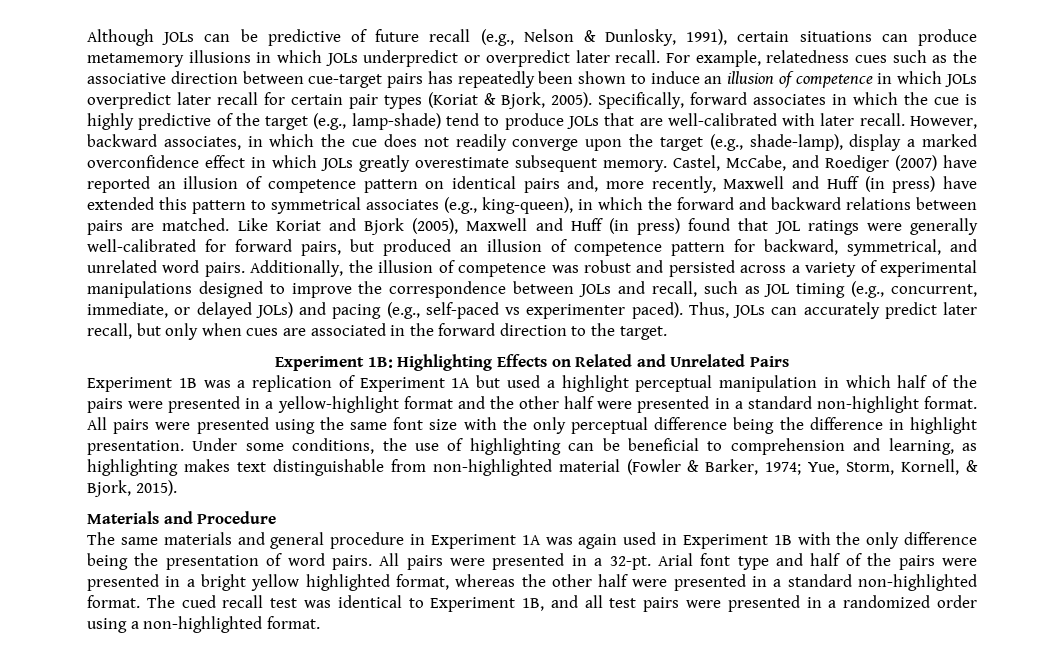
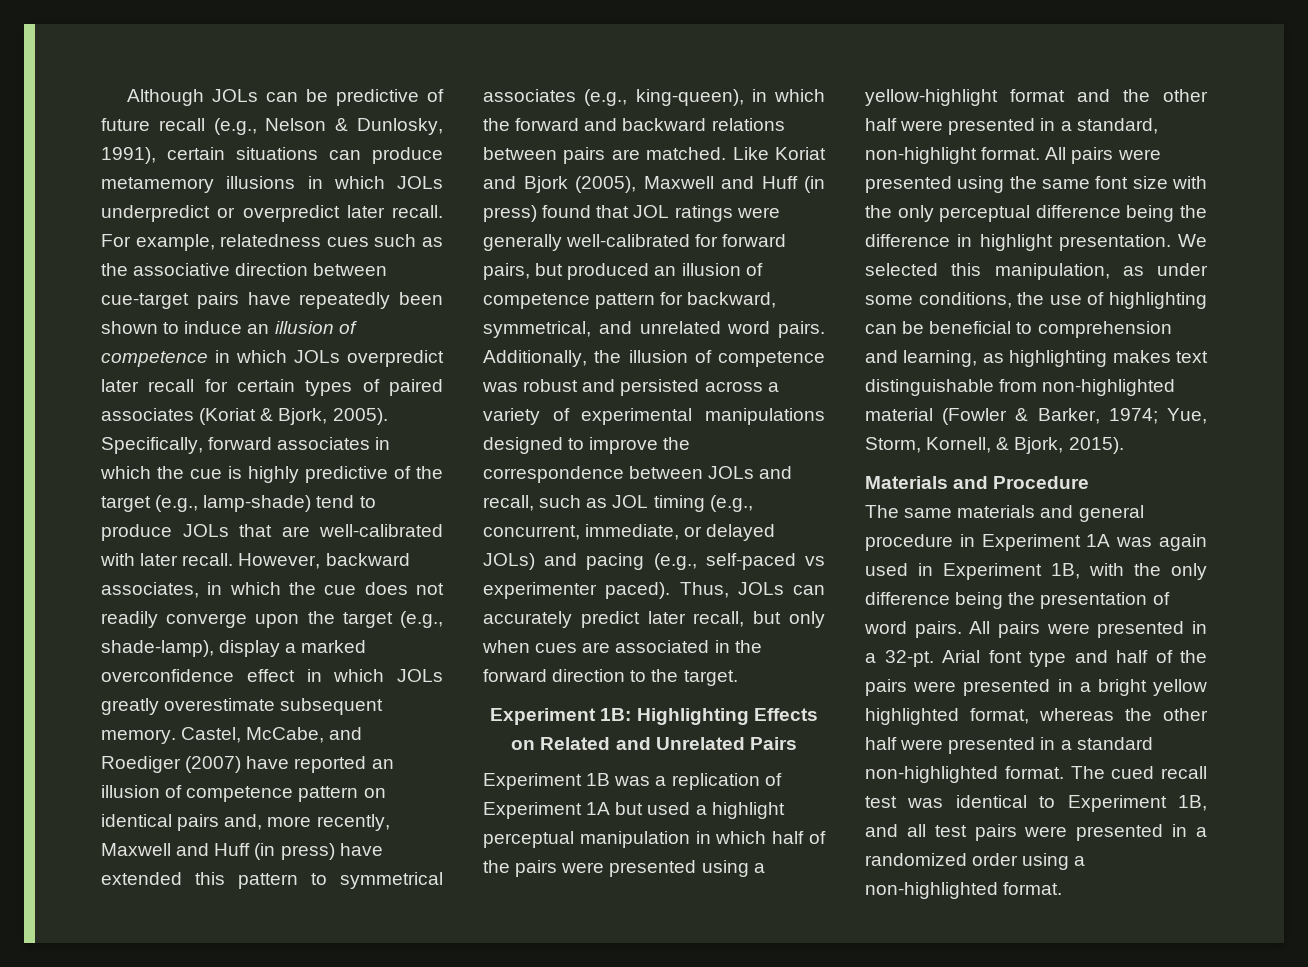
[427,71,453,84] has -> [247,292,291,305] have
[349,94,422,109] pair types -> [305,379,443,396] [101,408,194,421] types of paired associates
[245,398,261,409] in -> [701,860,749,877] using
[747,396,812,409] standard -> [1076,118,1158,134] standard,
[192,438,238,451] Under -> [1178,234,1207,247] [865,263,1208,280] We selected this manipulation, as under
[773,535,792,545] 1B -> [1051,563,1080,579] 1B,

